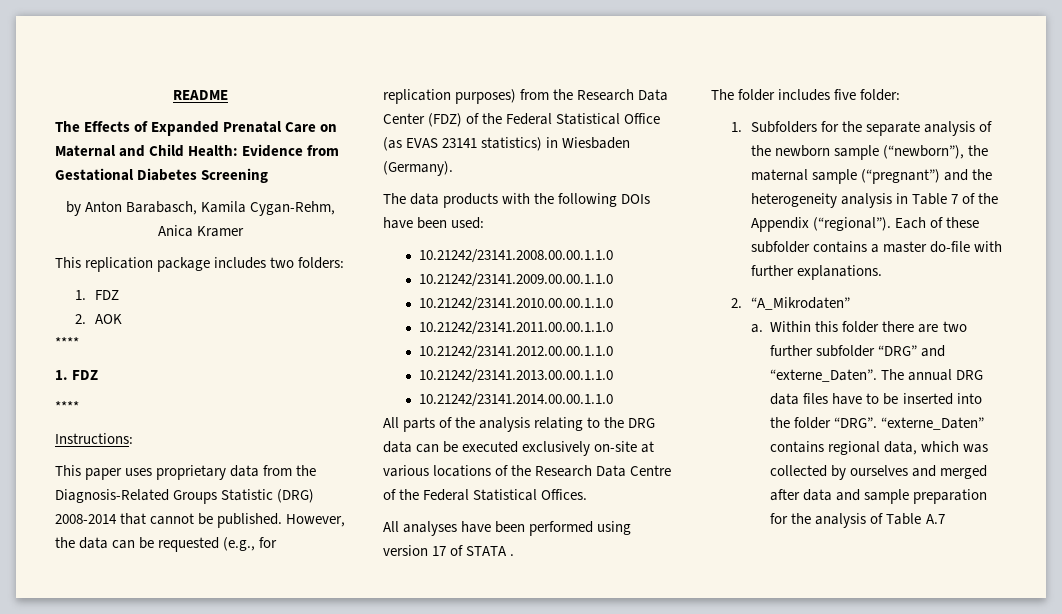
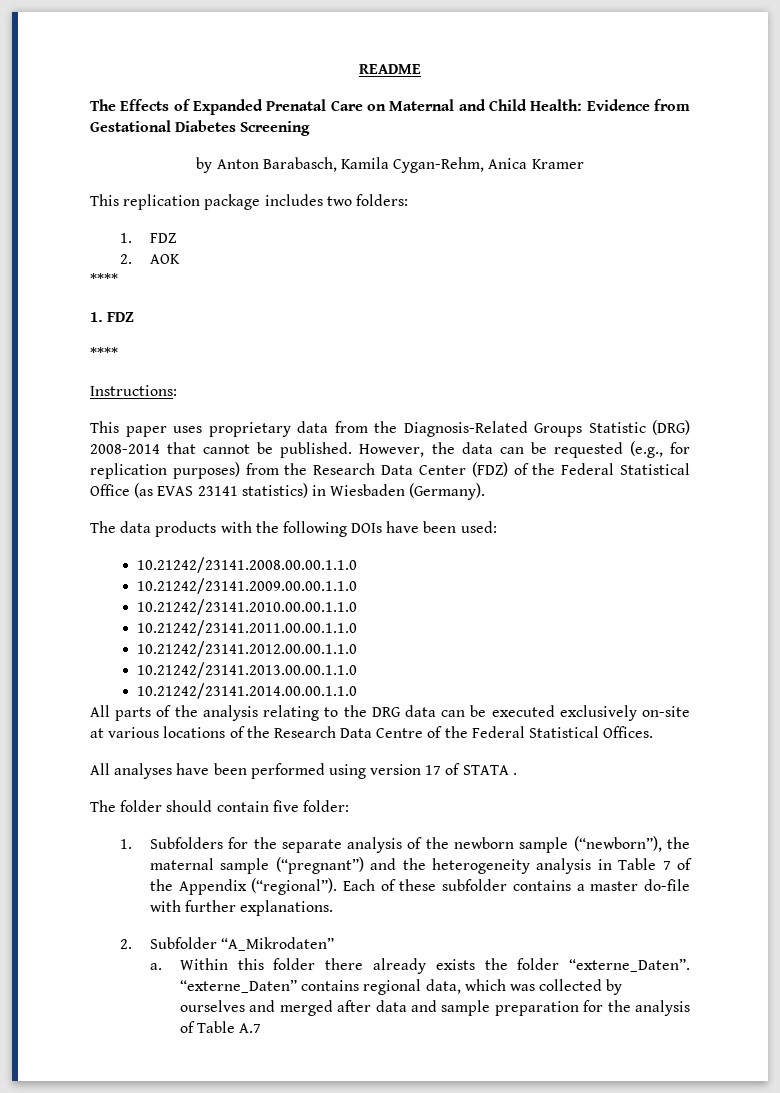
[778,89,831,101] includes -> [166,800,269,812] should contain
(742, 303) none -> [149,937,217,949] Subfolder
[918,321,967,333] [770,345,946,357] [770,369,984,382] [770,393,982,405] are two further subfolder “DRG” and “externe_Daten”. The annual DRG data files have to be inserted into -> [372,958,475,974] already exists
[834,417,878,428] “DRG”. -> [569,958,690,972] “externe_Daten”.

